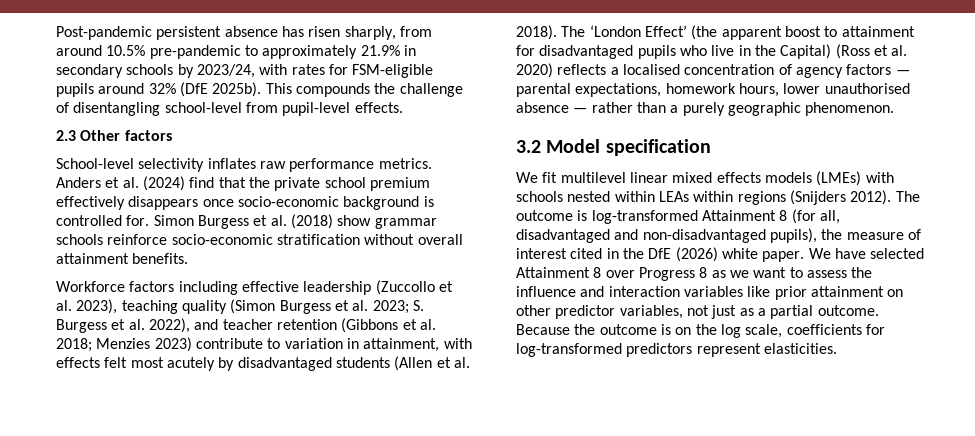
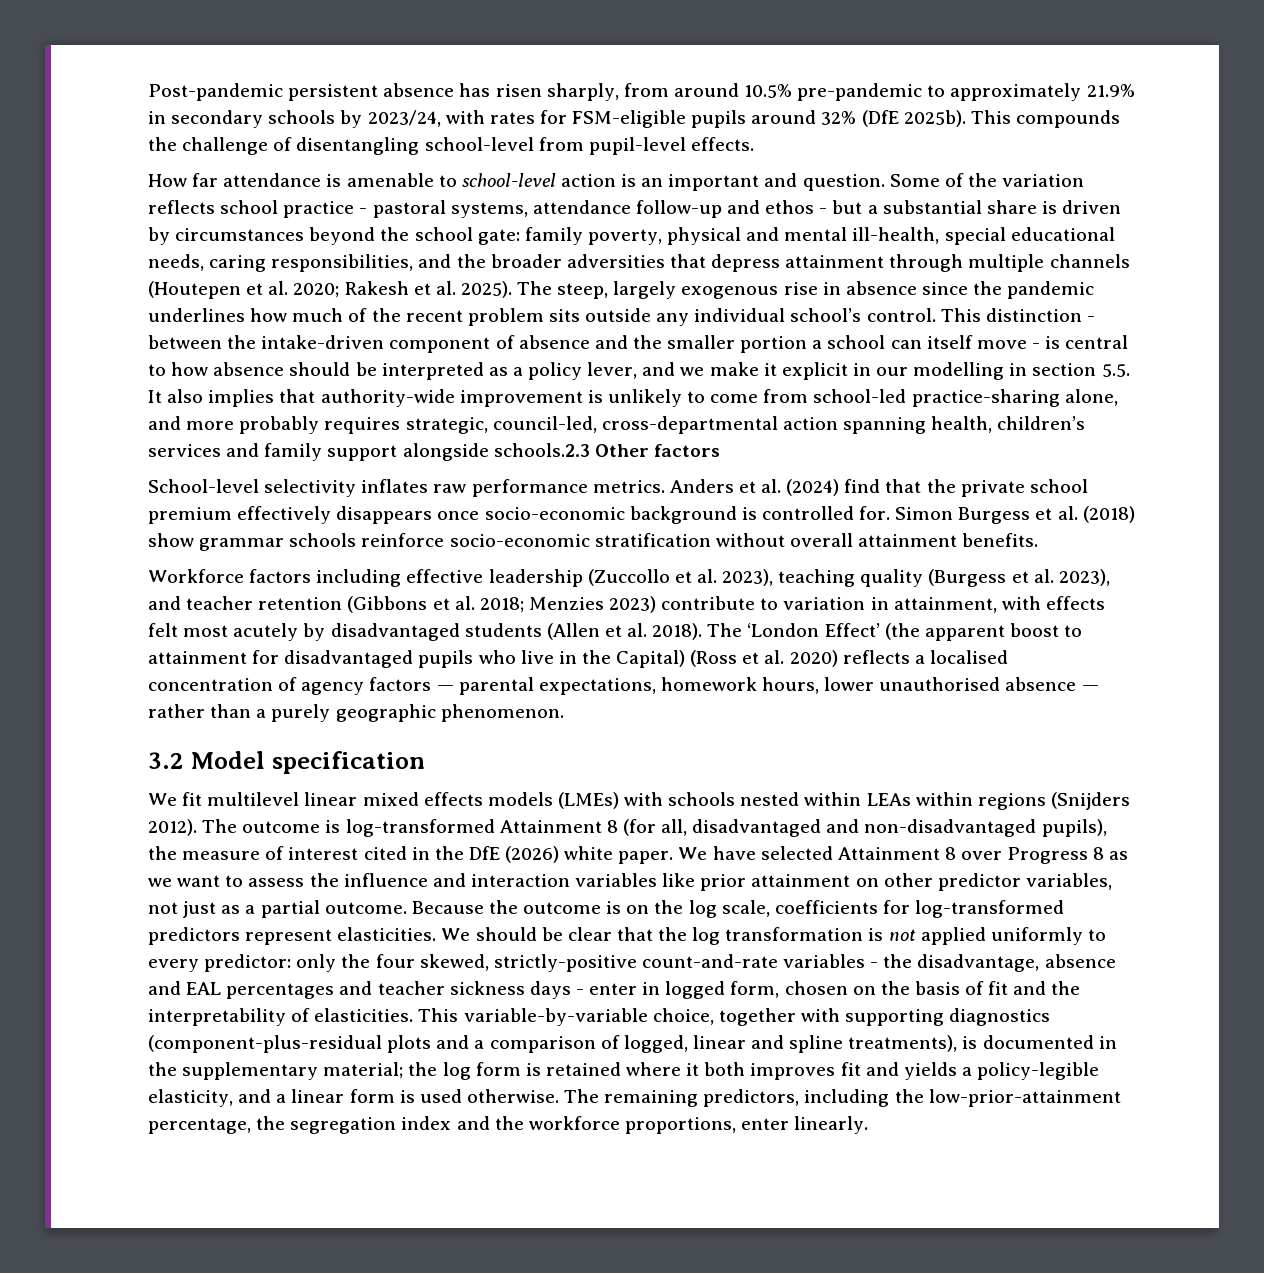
[56,130,76,141] 2.3 -> [148,173,1085,191] [148,200,1122,218] [148,227,1115,245] [148,254,1130,272] [148,281,1095,299] [148,308,1095,326] [148,335,1129,353] [148,362,1130,380] [148,389,1118,407] [148,416,1086,434] [148,443,590,461] How far attendance is amenable to school-level action is an important and question. Some of the variation reflects school practice - pastoral systems, attendance follow-up and ethos - but a substantial share is driven by circumstances beyond the school gate: family poverty, physical and mental ill-health, special educational needs, caring responsibilities, and the broader adversities that depress attainment through multiple channels (Houtepen et al. 2020; Rakesh et al. 2025). The steep, largely exogenous rise in absence since the pandemic underlines how much of the recent problem sits outside any individual school’s control. This distinction - between the intake-driven component of absence and the smaller portion a school can itself move - is central to how absence should be interpreted as a policy lever, and we make it explicit in our modelling in section 5.5. It also implies that authority-wide improvement is unlikely to come from school-led practice-sharing alone, and more probably requires strategic, council-led, cross-departmental action spanning health, children’s services and family support alongside schools.2.3
[230,299,424,314] [56,318,190,333] (Simon Burgess et al. 2023; S. Burgess et al. 2022), -> [928,569,1110,587] (Burgess et al. 2023),
(837, 348) none -> [441,927,1106,945] [148,954,1116,972] [148,981,1081,999] [148,1008,1051,1026] [148,1035,1117,1053] [148,1062,1100,1080] [148,1089,1121,1107] [148,1116,869,1134] We should be clear that the log transformation is not applied uniformly to every predictor: only the four skewed, strictly-positive count-and-rate variables - the disadvantage, absence and EAL percentages and teacher sickness days - enter in logged form, chosen on the basis of fit and the interpretability of elasticities. This variable-by-variable choice, together with supporting diagnostics (component-plus-residual plots and a comparison of logged, linear and spline treatments), is documented in the supplementary material; the log form is retained where it both improves fit and yields a policy-legible elasticity, and a linear form is used otherwise. The remaining predictors, including the low-prior-attainment percentage, the segregation index and the workforce proportions, enter linearly.

